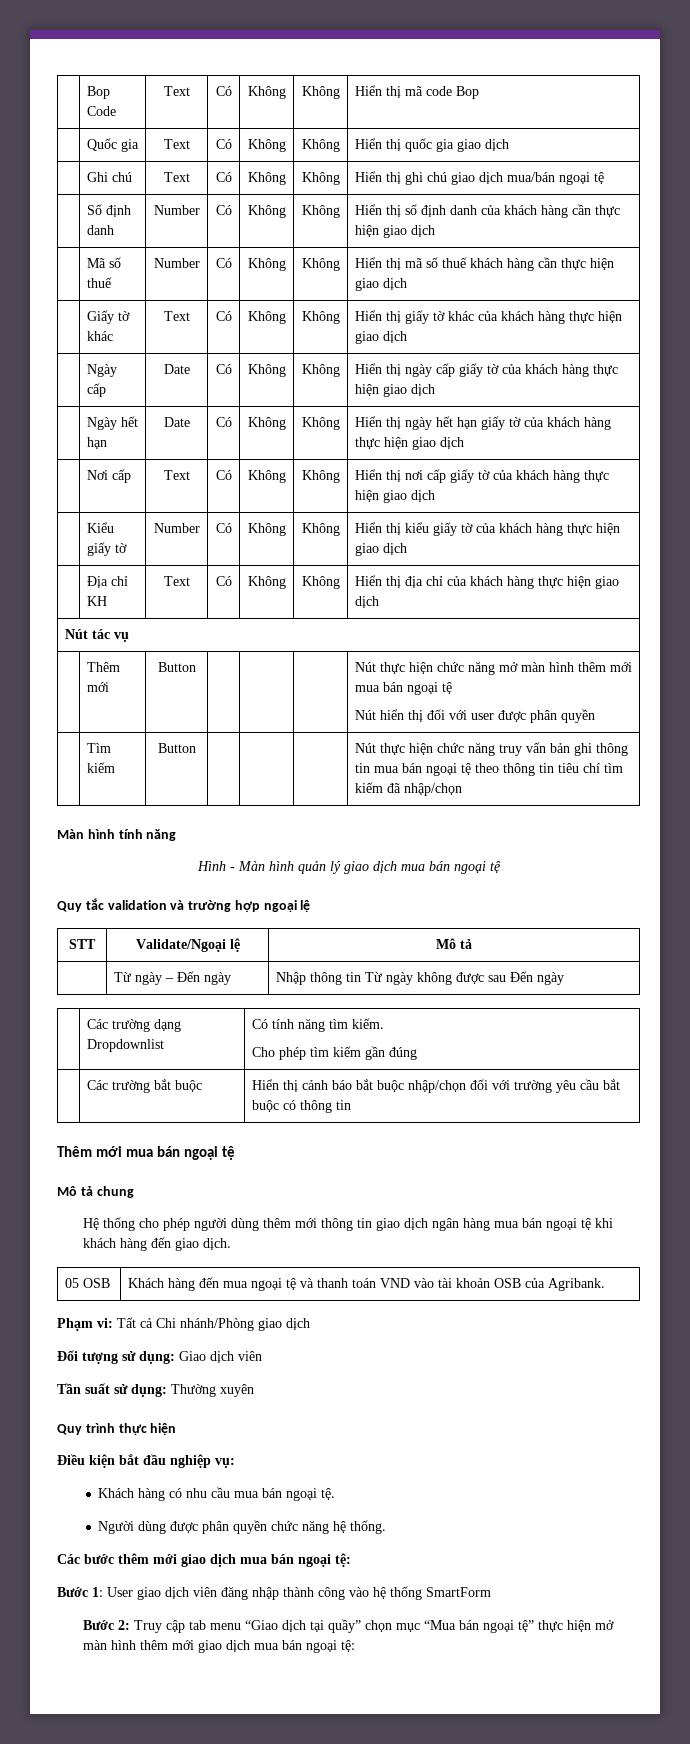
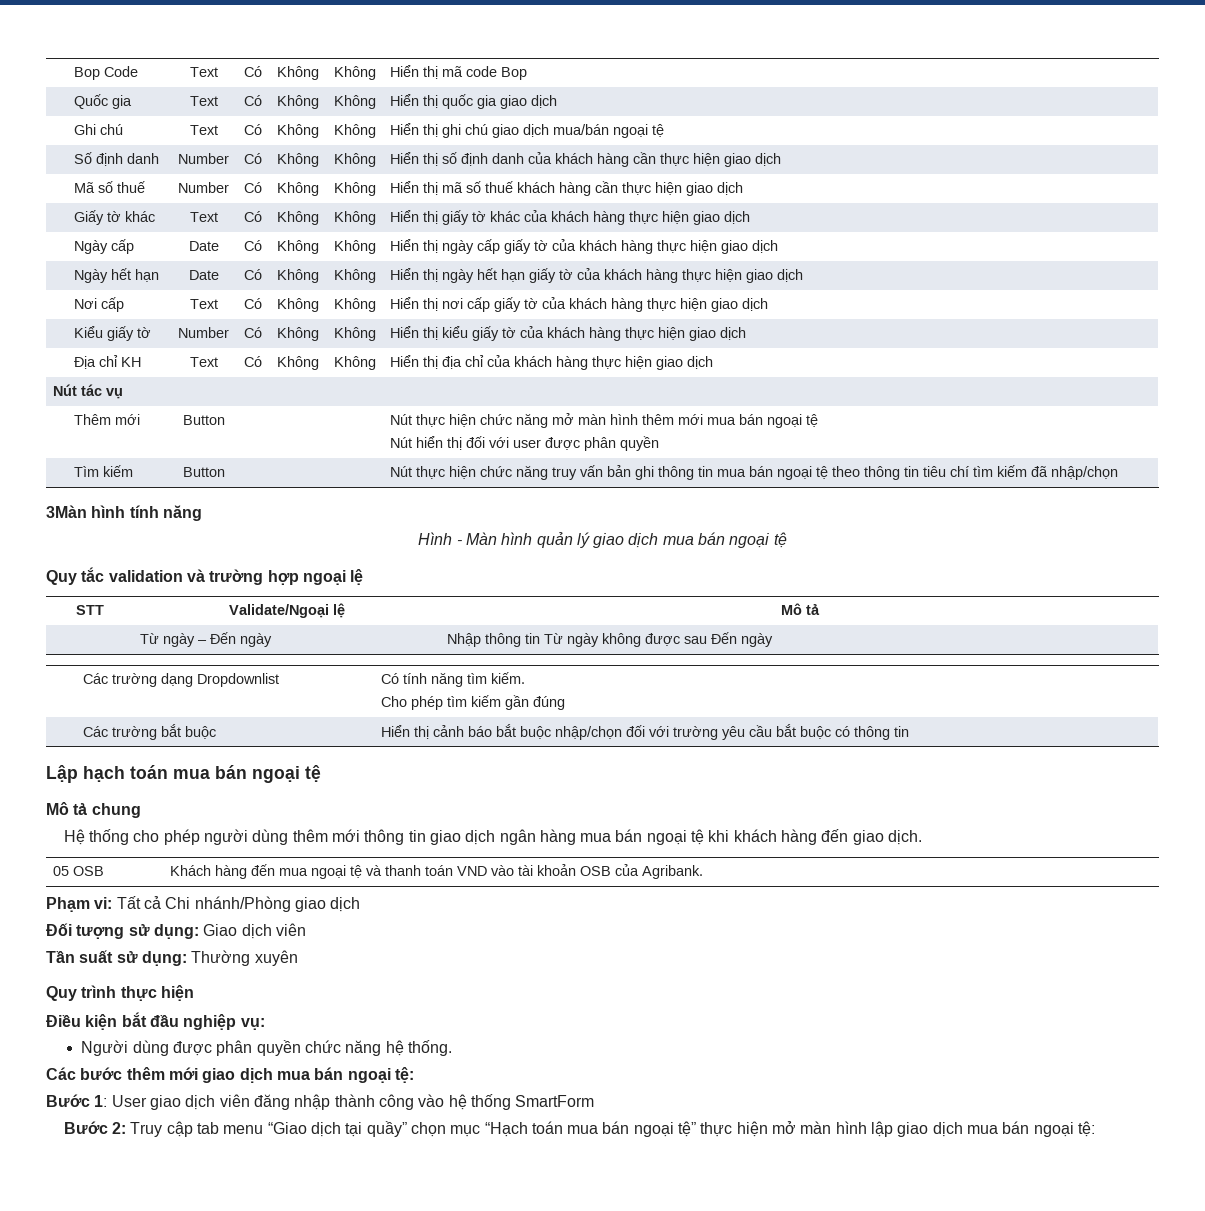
[57,829,84,839] Màn -> [46,505,87,518] 3Màn
[57,1146,123,1157] Thêm mới -> [46,765,168,783] Lập hạch toán
[98,1487,336,1501] // Khách hàng có nhu cầu mua bán ngoại tệ. -> (265, 1024) none
[423,1620,456,1630] “Mua -> [484,1121,599,1137] “Hạch toán mua
[139,1640,194,1650] thêm mới -> [871,1121,894,1137] lập

